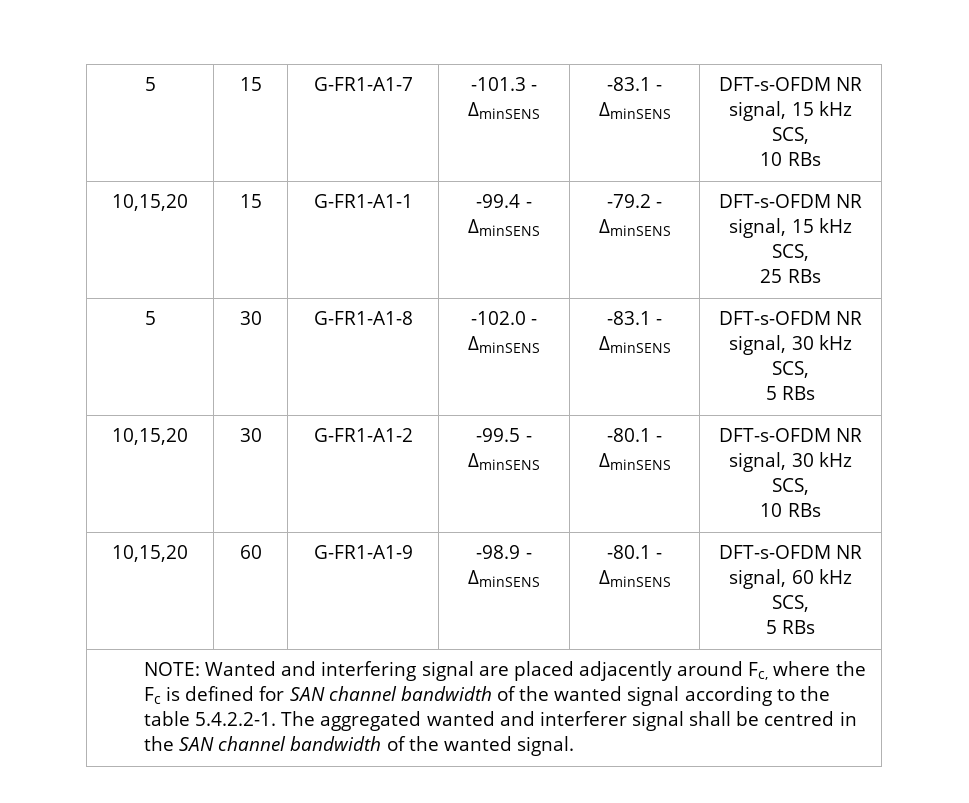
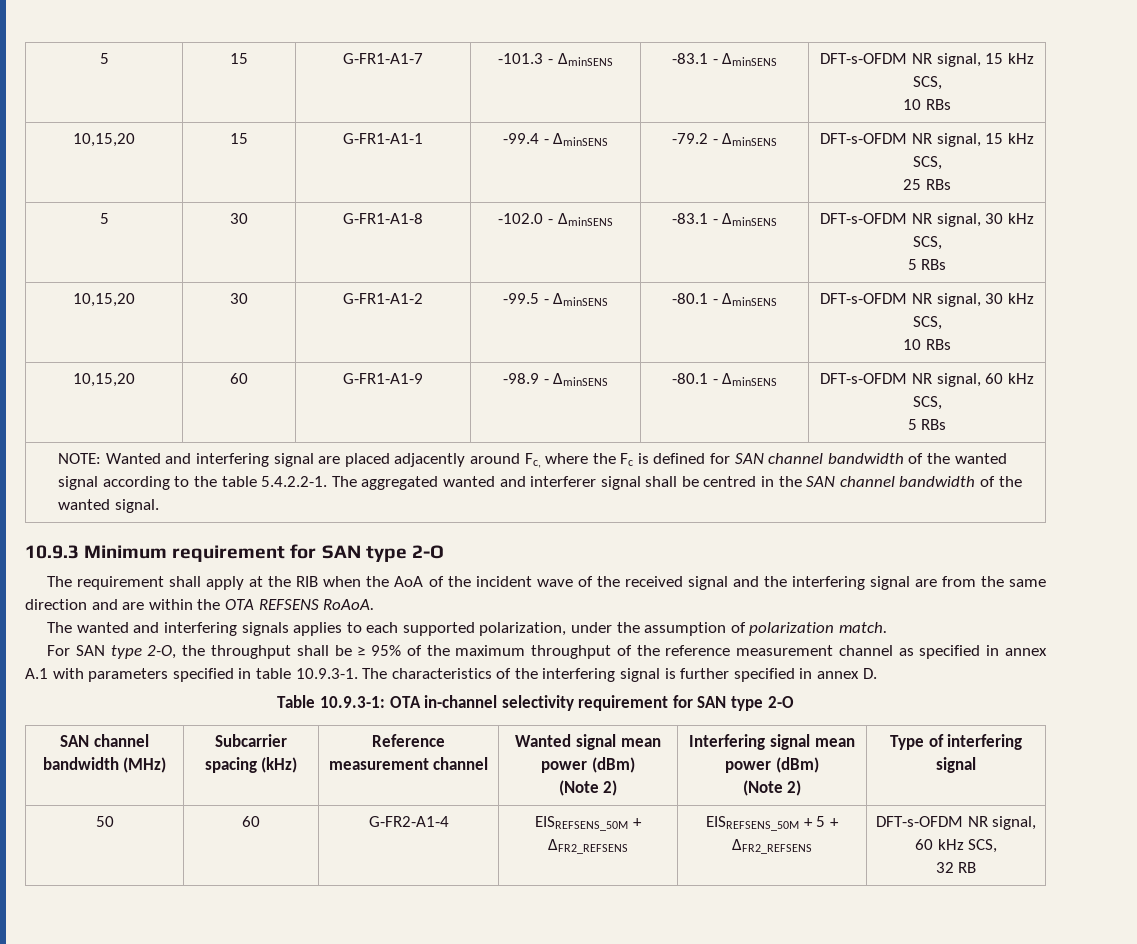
(574, 746) none -> [25,544,444,562] [47,576,1046,590] [25,599,375,610] [47,622,888,636] [47,645,1048,659] [25,668,877,682] [277,695,794,711] [60,734,149,747] [42,757,167,773] [215,734,287,747] [204,757,298,773] [372,734,445,747] [328,757,489,770] [515,734,661,750] [541,757,635,773] [558,780,618,796] [689,734,855,750] [725,757,819,773] [742,780,802,796] [889,734,1023,750] [936,757,976,773] [95,816,114,827] [242,816,260,827] [368,816,449,827] [535,816,642,831] [548,839,628,854] [706,816,839,831] [732,839,812,854] [875,816,1037,830] [914,839,998,853] [935,862,977,873] // 10.9.3 Minimum requirement for SAN type 2-O // The requirement shall apply at the RIB when the AoA of the incident wave of the received signal and the interfering signal are from the same direction and are within the OTA REFSENS RoAoA. // The wanted and interfering signals applies to each supported polarization, under the assumption of polarization match. // For SAN type 2-O, the throughput shall be ≥ 95% of the maximum throughput of the reference measurement channel as specified in annex A.1 with parameters specified in table 10.9.3-1. The characteristics of the interfering signal is further specified in annex D. // Table 10.9.3-1: OTA in-channel selectivity requirement for SAN type 2-O // SAN channel bandwidth (MHz) | Subcarrier spacing (kHz) | Reference measurement channel | Wanted signal mean power (dBm) // (Note 2) | Interfering signal mean power (dBm) // (Note 2) | Type of interfering signal // 50 | 60 | G-FR2-A1-4 | EISREFSENS_50M + ΔFR2_REFSENS | EISREFSENS_50M + 5 + ΔFR2_REFSENS | DFT-s-OFDM NR signal, 60 kHz SCS, // 32 RB

